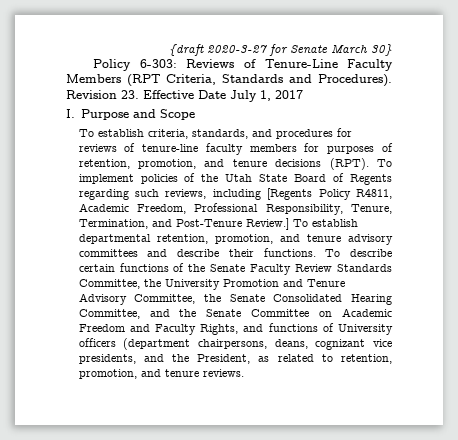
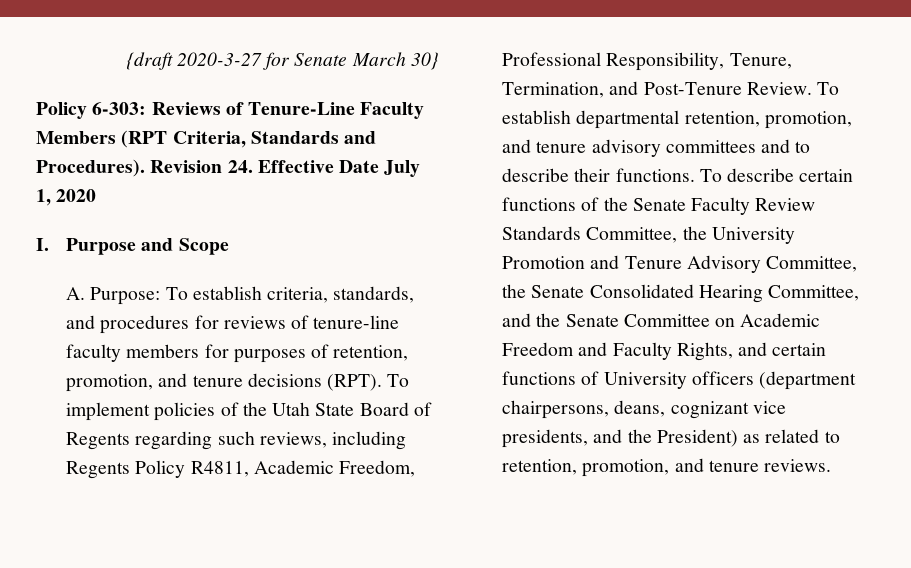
[121,90,139,99] 23. -> [227,160,253,173] 24.
[275,90,303,99] 2017 -> [56,189,97,202] 2020
(195, 114) none -> [66,287,161,305] A. Purpose:
[267,188,313,200] [Regents -> [66,461,131,479] Regents
[245,218,289,230] Review.] -> [746,82,812,95] Review.
(168, 253) none -> [795,141,811,153] to
(264, 328) none -> [772,343,827,356] certain
[197,354,251,364] President, -> [656,429,738,447] President)

